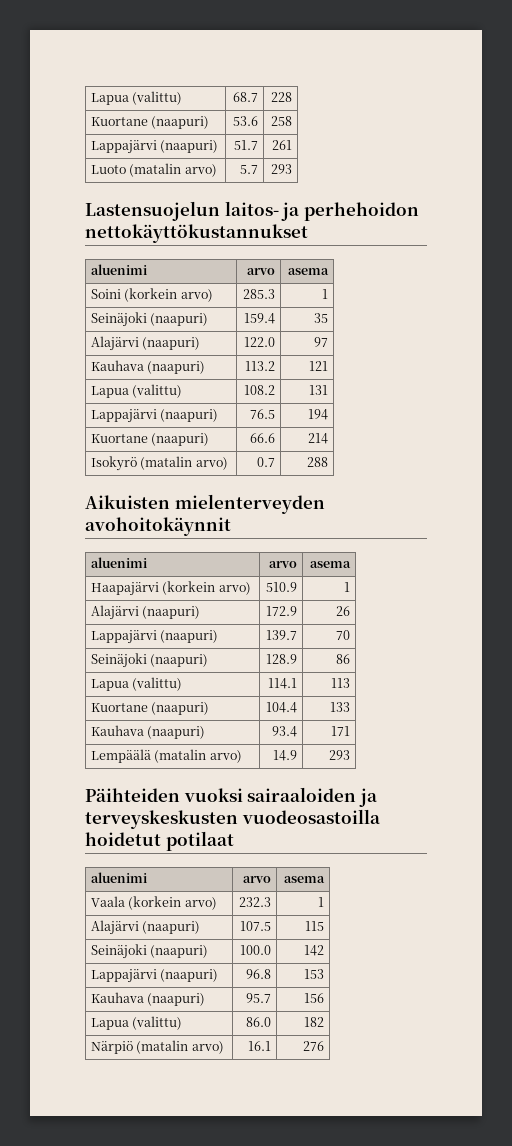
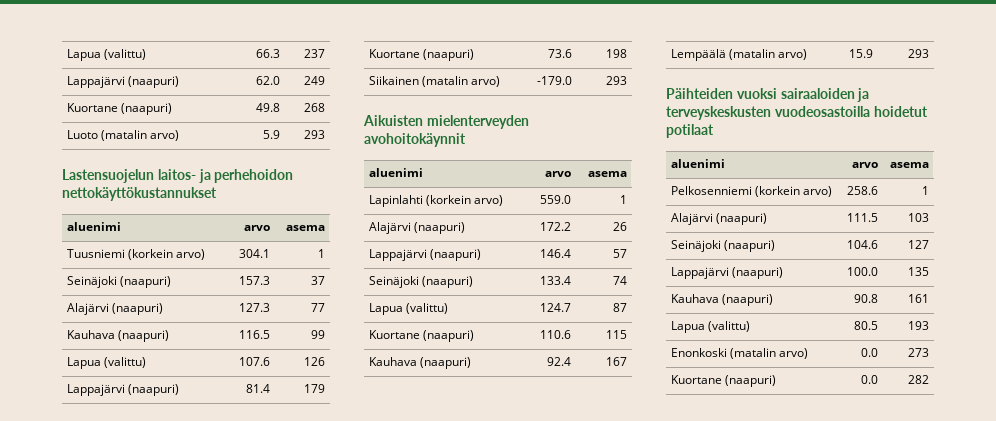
[90,91,183,105] [233,92,259,102] [271,92,293,102] [90,116,210,129] [233,116,259,126] [271,116,293,126] [90,140,219,154] [234,140,259,150] [272,140,293,150] Lapua (valittu) | 68.7 | 228 // Kuortane (naapuri) | 53.6 | 258 // Lappajärvi (naapuri) | 51.7 | 261 -> [67,49,147,61] [255,49,280,58] [303,49,325,58] [67,76,180,88] [255,76,280,85] [303,76,325,85] [67,103,173,115] [255,103,280,112] [303,103,325,112] Lapua (valittu) | 66.3 | 237 // Lappajärvi (naapuri) | 62.0 | 249 // Kuortane (naapuri) | 49.8 | 268
[240,165,259,174] 5.7 -> [262,130,280,139] 5.9
[90,288,213,302] [243,289,276,299] Soini (korkein arvo) | 285.3 -> [67,249,206,260] [238,249,270,258] Tuusniemi (korkein arvo) | 304.1
[244,313,276,324] [314,313,329,323] [90,336,201,351] [244,337,276,347] [314,337,329,347] [90,360,206,374] [245,361,276,371] [309,361,329,371] [90,384,183,398] [244,385,276,395] [309,385,329,395] [90,409,219,423] [250,409,276,419] [308,409,329,420] [90,433,210,446] [250,433,276,443] [308,433,329,444] [90,456,228,471] [257,457,276,467] [307,457,329,467] 159.4 | 35 // Alajärvi (naapuri) | 122.0 | 97 // Kauhava (naapuri) | 113.2 | 121 // Lapua (valittu) | 108.2 | 131 // Lappajärvi (naapuri) | 76.5 | 194 // Kuortane (naapuri) | 66.6 | 214 // Isokyrö (matalin arvo) | 0.7 | 288 -> [238,276,270,285] [310,276,325,285] [67,303,164,315] [238,303,270,312] [310,303,325,312] [67,330,170,342] [238,330,270,339] [310,330,325,339] [67,357,147,369] [238,357,270,366] [303,357,325,366] [67,384,180,396] [245,384,270,393] [303,384,325,393] [369,49,475,61] [547,49,572,58] [605,49,627,58] [369,76,501,87] [536,76,572,85] [605,76,627,85] 157.3 | 37 // Alajärvi (naapuri) | 127.3 | 77 // Kauhava (naapuri) | 116.5 | 99 // Lapua (valittu) | 107.6 | 126 // Lappajärvi (naapuri) | 81.4 | 179 // Kuortane (naapuri) | 73.6 | 198 // Siikainen (matalin arvo) | -179.0 | 293
[90,581,251,596] [266,582,298,592] [344,582,351,592] [90,605,201,620] [266,606,298,616] Haapajärvi (korkein arvo) | 510.9 | 1 // Alajärvi (naapuri) | 172.9 -> [369,195,504,207] [539,195,571,204] [619,195,627,204] [369,222,466,234] [539,222,571,231] Lapinlahti (korkein arvo) | 559.0 | 1 // Alajärvi (naapuri) | 172.2
[266,630,298,640] [336,630,351,640] [90,653,209,668] [266,654,298,664] [336,654,351,664] [90,677,183,691] [268,678,298,689] [331,678,351,688] [90,702,210,715] [266,702,298,713] [330,702,351,712] [90,725,206,739] [272,726,298,737] [331,726,351,736] 139.7 | 70 // Seinäjoki (naapuri) | 128.9 | 86 // Lapua (valittu) | 114.1 | 113 // Kuortane (naapuri) | 104.4 | 133 // Kauhava (naapuri) | 93.4 | 171 -> [539,249,571,258] [612,249,627,258] [369,276,474,288] [539,276,571,285] [612,276,627,285] [369,303,449,315] [539,303,571,312] [612,303,627,312] [369,330,475,342] [539,330,571,339] [605,330,627,339] [369,357,472,369] [546,357,571,366] [605,357,627,366] 146.4 | 57 // Seinäjoki (naapuri) | 133.4 | 74 // Lapua (valittu) | 124.7 | 87 // Kuortane (naapuri) | 110.6 | 115 // Kauhava (naapuri) | 92.4 | 167
[273,750,298,761] 14.9 -> [848,49,873,58] 15.9
[90,896,217,910] [239,897,272,907] [318,897,325,907] [90,920,201,935] [240,921,272,931] [305,921,325,931] [90,944,209,959] [240,945,272,955] [304,945,325,956] [90,969,219,983] [246,969,272,979] [304,969,325,979] [90,992,206,1006] [246,993,272,1003] [304,993,325,1003] [90,1016,183,1030] [246,1017,272,1027] [304,1017,325,1027] [90,1040,224,1054] [248,1041,272,1051] [303,1041,325,1051] Vaala (korkein arvo) | 232.3 | 1 // Alajärvi (naapuri) | 107.5 | 115 // Seinäjoki (naapuri) | 100.0 | 142 // Lappajärvi (naapuri) | 96.8 | 153 // Kauhava (naapuri) | 95.7 | 156 // Lapua (valittu) | 86.0 | 182 // Närpiö (matalin arvo) | 16.1 | 276 -> [671,186,833,197] [846,186,878,195] [921,186,929,195] [671,213,768,225] [846,213,878,222] [907,213,929,222] [671,240,776,252] [846,240,878,249] [907,240,929,249] [671,267,784,279] [846,267,878,276] [907,267,929,276] [671,294,774,306] [853,294,878,303] [907,294,929,303] [671,321,751,333] [853,321,878,330] [907,321,929,330] [671,348,809,359] [860,348,878,357] [907,348,929,357] [671,375,777,387] [860,375,878,384] [907,375,929,384] Pelkosenniemi (korkein arvo) | 258.6 | 1 // Alajärvi (naapuri) | 111.5 | 103 // Seinäjoki (naapuri) | 104.6 | 127 // Lappajärvi (naapuri) | 100.0 | 135 // Kauhava (naapuri) | 90.8 | 161 // Lapua (valittu) | 80.5 | 193 // Enonkoski (matalin arvo) | 0.0 | 273 // Kuortane (naapuri) | 0.0 | 282

